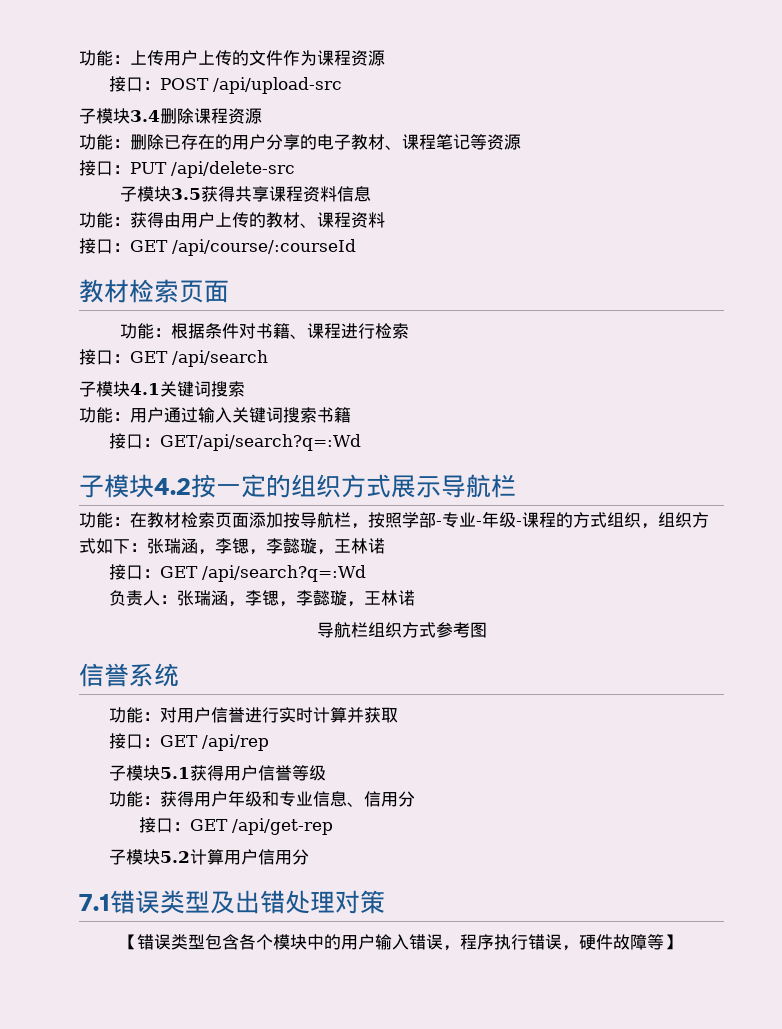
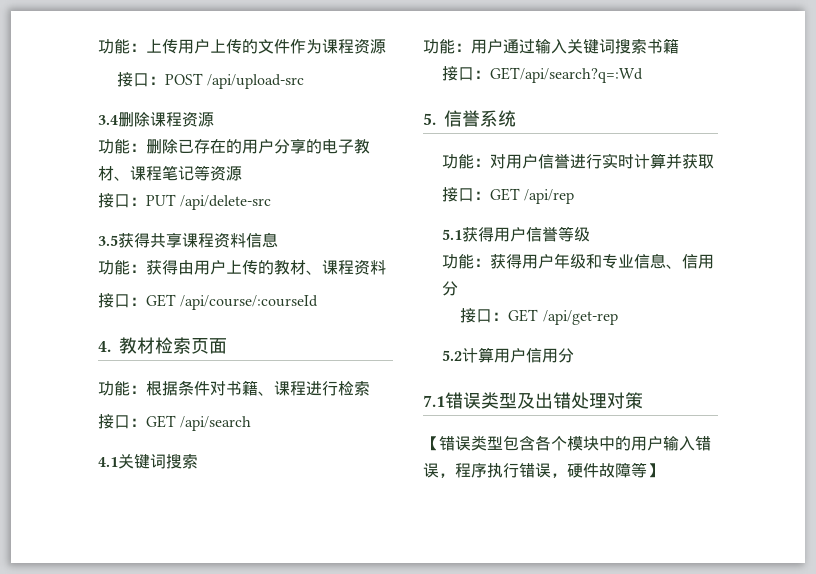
[79,108,130,124] 子模块 -> (305, 81) none
[119,186,171,202] 子模块 -> (272, 202) none
(356, 247) none -> [98,341,111,352] 4.
[79,381,130,397] 子模块 -> (252, 423) none
[79,474,516,498] [79,511,709,529] [79,538,385,555] [108,564,366,582] [108,590,415,607] [316,622,487,638] 子模块4.2按一定的组织方式展示导航栏 // 功能：在教材检索页面添加按导航栏，按照学部-专业-年级-课程的方式组织，组织方式如下：张瑞涵，李锶，李懿璇，王林诺 // 接口：GET /api/search?q=:Wd // 负责人：张瑞涵，李锶，李懿璇，王林诺 // 导航栏组织方式参考图 // -> [423,113,436,125] 5.
[108,765,160,781] 子模块 -> (575, 196) none
[108,849,160,865] 子模块 -> (618, 317) none

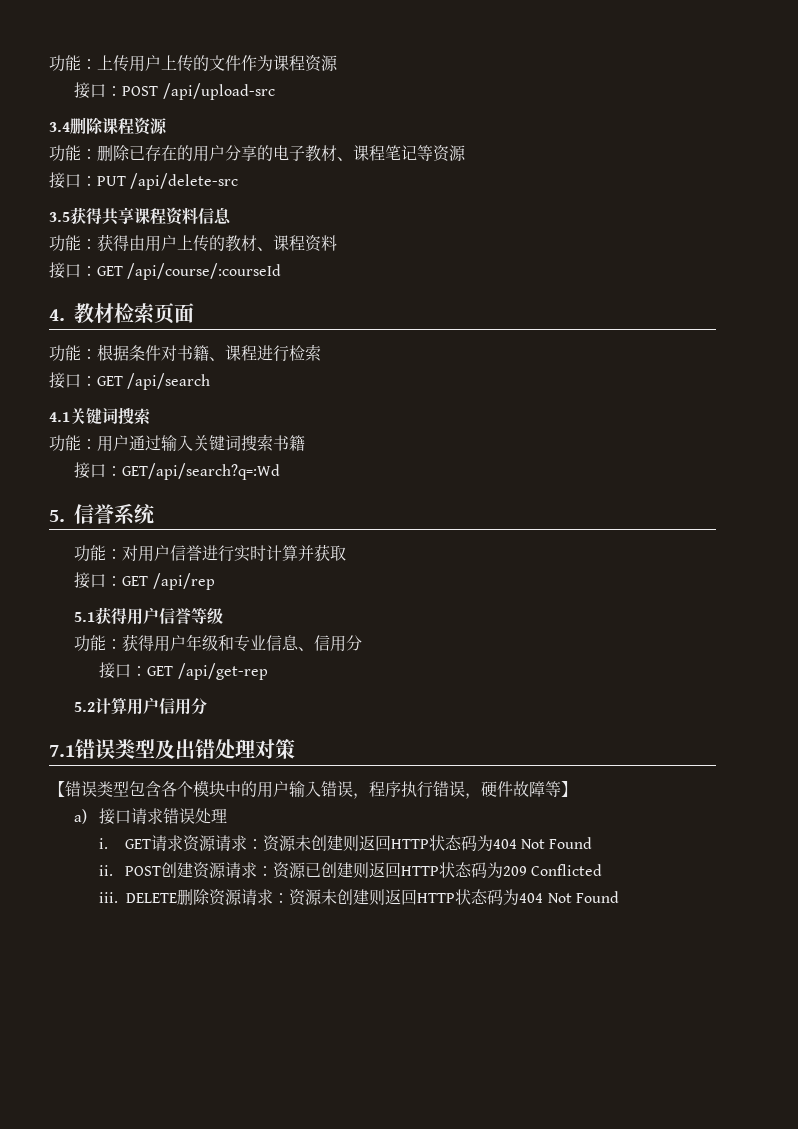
(663, 470) none -> [74,808,228,825] [99,835,593,852] [99,862,603,879] [99,889,620,906] // a)接口请求错误处理 // i. GET请求资源请求：资源未创建则返回HTTP状态码为404 Not Found // ii. POST创建资源请求：资源已创建则返回HTTP状态码为209 Conflicted // iii. DELETE删除资源请求：资源未创建则返回HTTP状态码为404 Not Found

